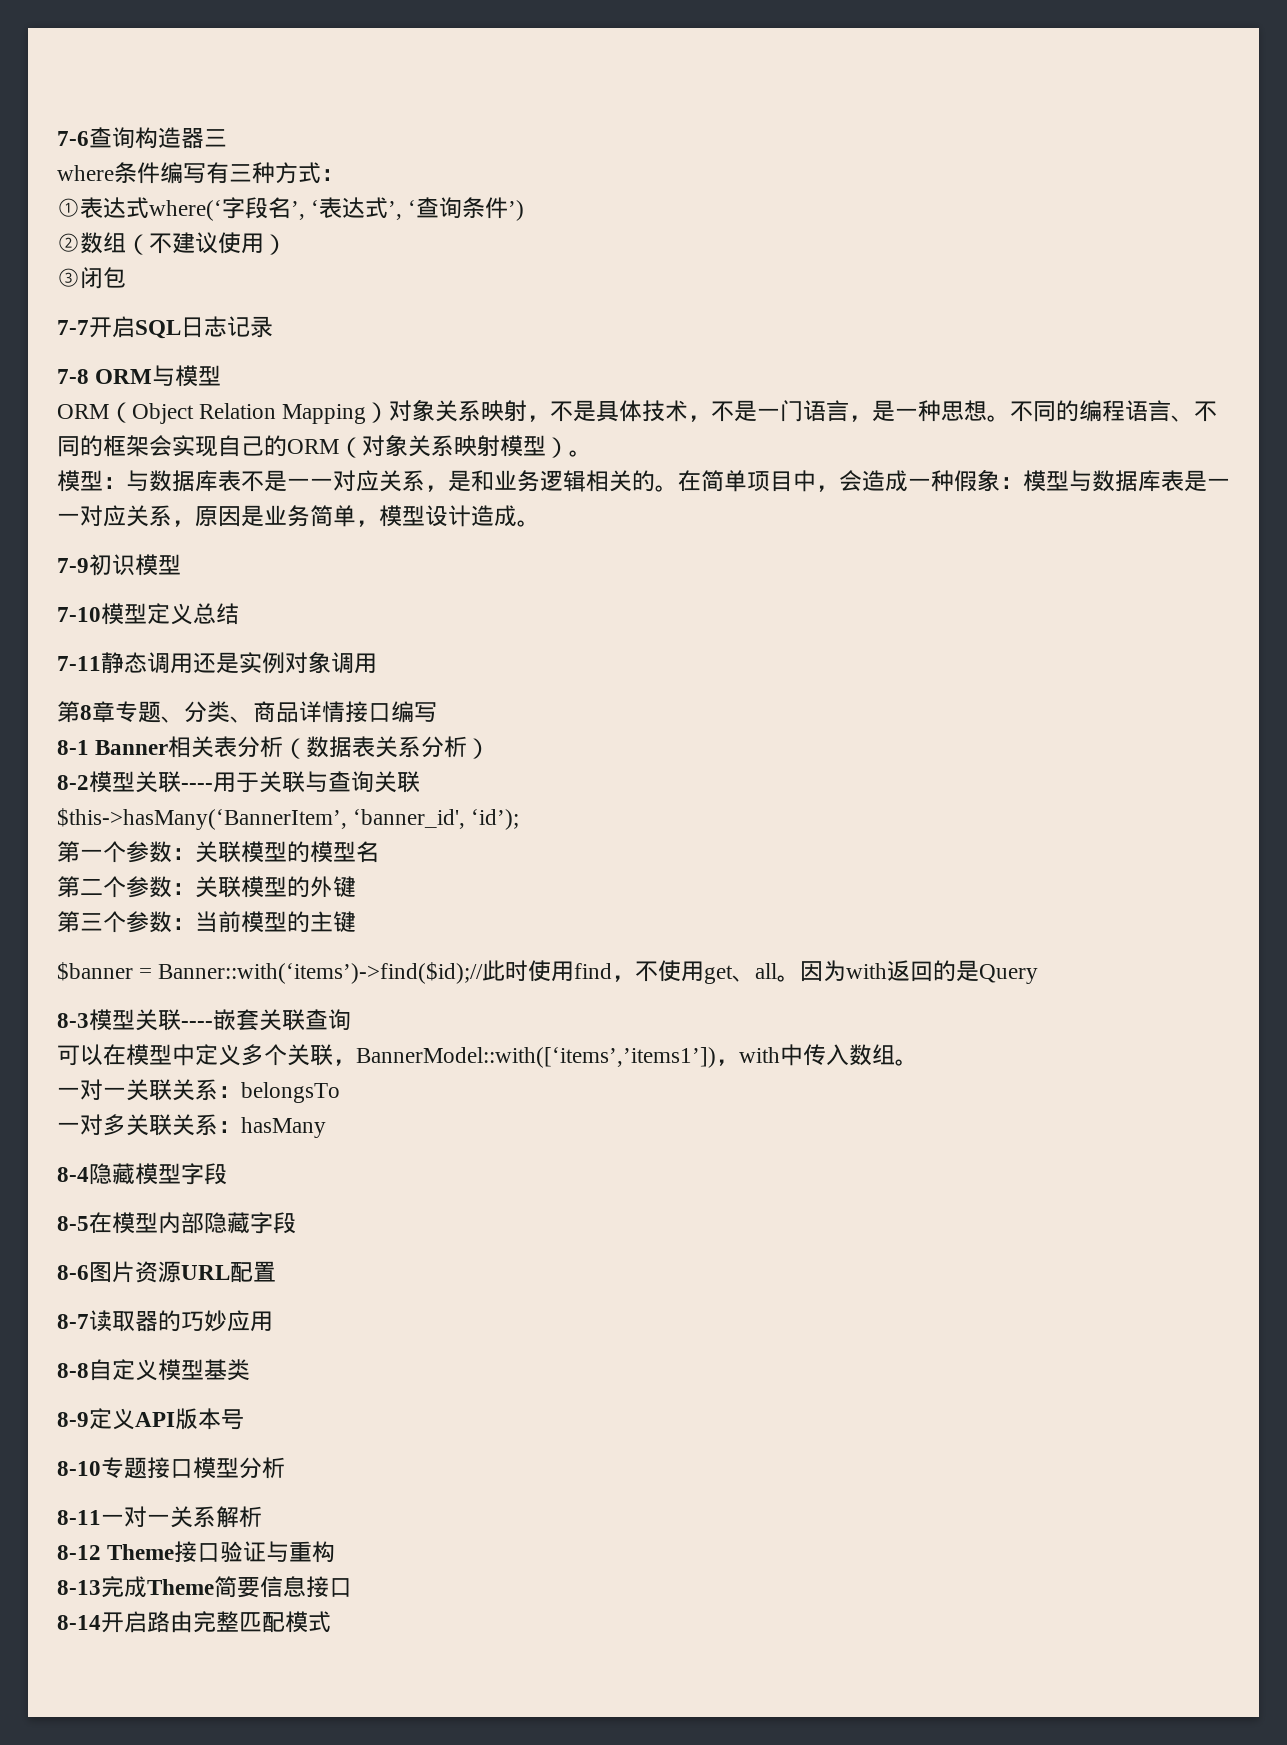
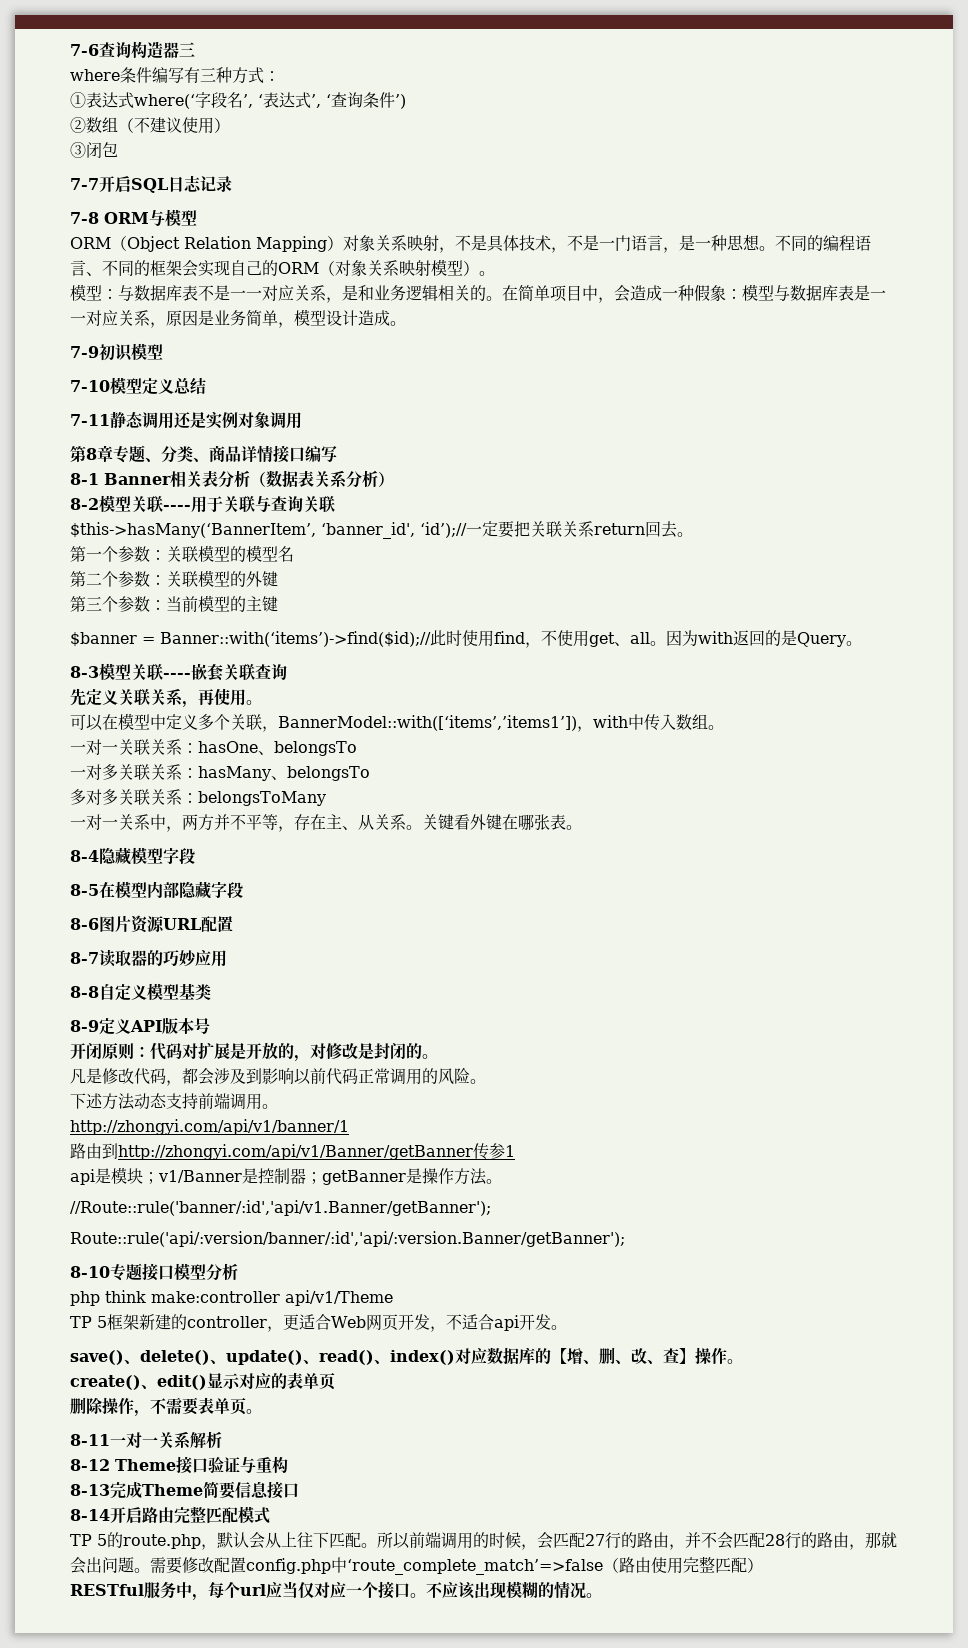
[471,809,520,830] ‘id’); -> [420,521,693,538] ‘id’);//一定要把关联关系return回去。
(1039, 974) none -> [846,641,862,646] 。
(351, 1019) none -> [70,688,262,708] // 先定义关联关系，再使用。
(241, 1092) none -> [198,741,274,755] hasOne、
(326, 1127) none -> [271,766,370,781] [70,789,326,806] [70,814,582,832] 、belongsTo // 多对多关联关系：belongsToMany // 一对一关系中，两方并不平等，存在主、从关系。关键看外键在哪张表。
(244, 1419) none -> [70,1042,438,1062] [70,1068,486,1086] [70,1093,278,1110] [70,1119,349,1135] [70,1143,515,1160] [70,1167,502,1185] [70,1200,491,1216] [70,1231,625,1247] // 开闭原则：代码对扩展是开放的，对修改是封闭的。 // 凡是修改代码，都会涉及到影响以前代码正常调用的风险。 // 下述方法动态支持前端调用。 // http://zhongyi.com/api/v1/banner/1 // 路由到http://zhongyi.com/api/v1/Banner/getBanner传参1 // api是模块；v1/Banner是控制器；getBanner是操作方法。 // //Route::rule('banner/:id','api/v1.Banner/getBanner'); // Route::rule('api/:version/banner/:id','api/:version.Banner/getBanner');
(285, 1468) none -> [70,1290,393,1306] [70,1314,567,1332] [70,1347,743,1365] [70,1372,335,1390] [70,1397,262,1417] // php think make:controller api/v1/Theme // TP 5框架新建的controller，更适合Web网页开发，不适合api开发。 // save()、delete()、update()、read()、index()对应数据库的【增、删、改、查】操作。 // create()、edit()显示对应的表单页 // 删除操作，不需要表单页。
(331, 1622) none -> [70,1532,897,1550] [70,1556,763,1575] [70,1581,602,1601] // TP 5的route.php，默认会从上往下匹配。所以前端调用的时候，会匹配27行的路由，并不会匹配28行的路由，那就会出问题。需要修改配置config.php中‘route_complete_match’=>false（路由使用完整匹配） // RESTful服务中，每个url应当仅对应一个接口。不应该出现模糊的情况。

